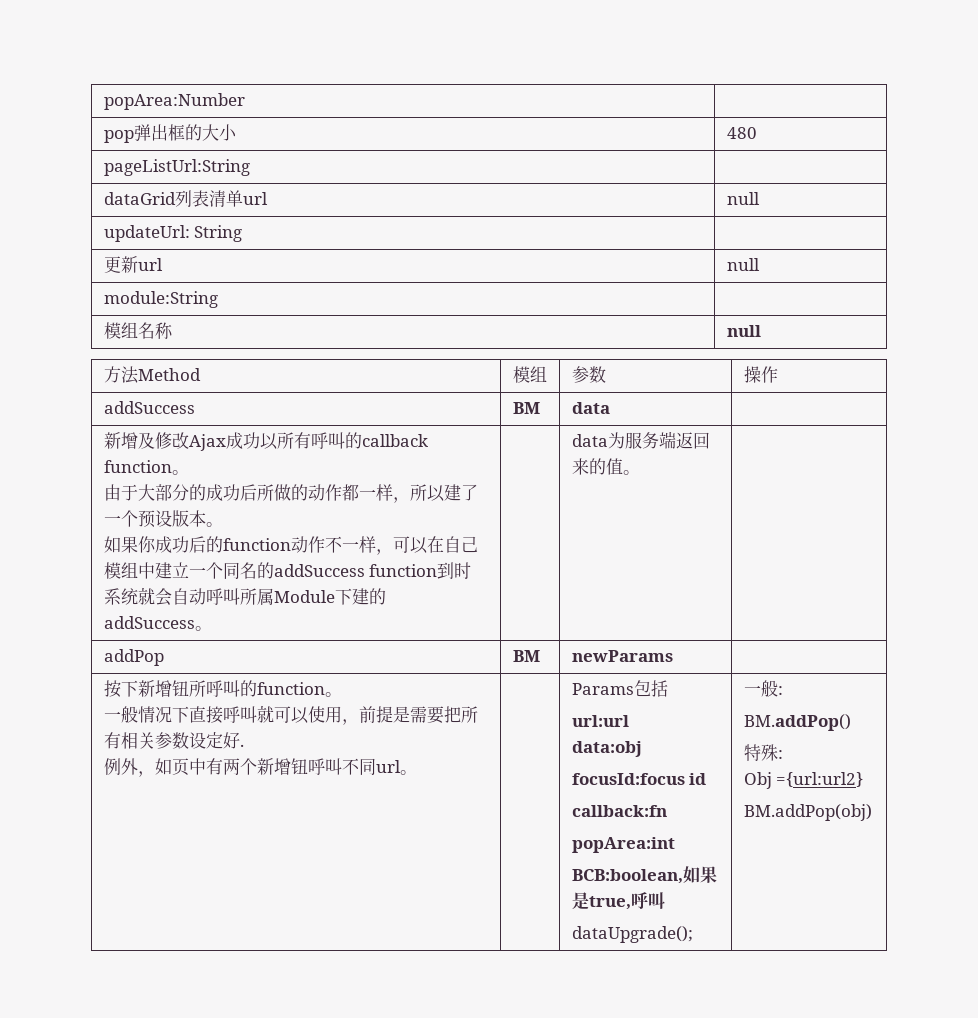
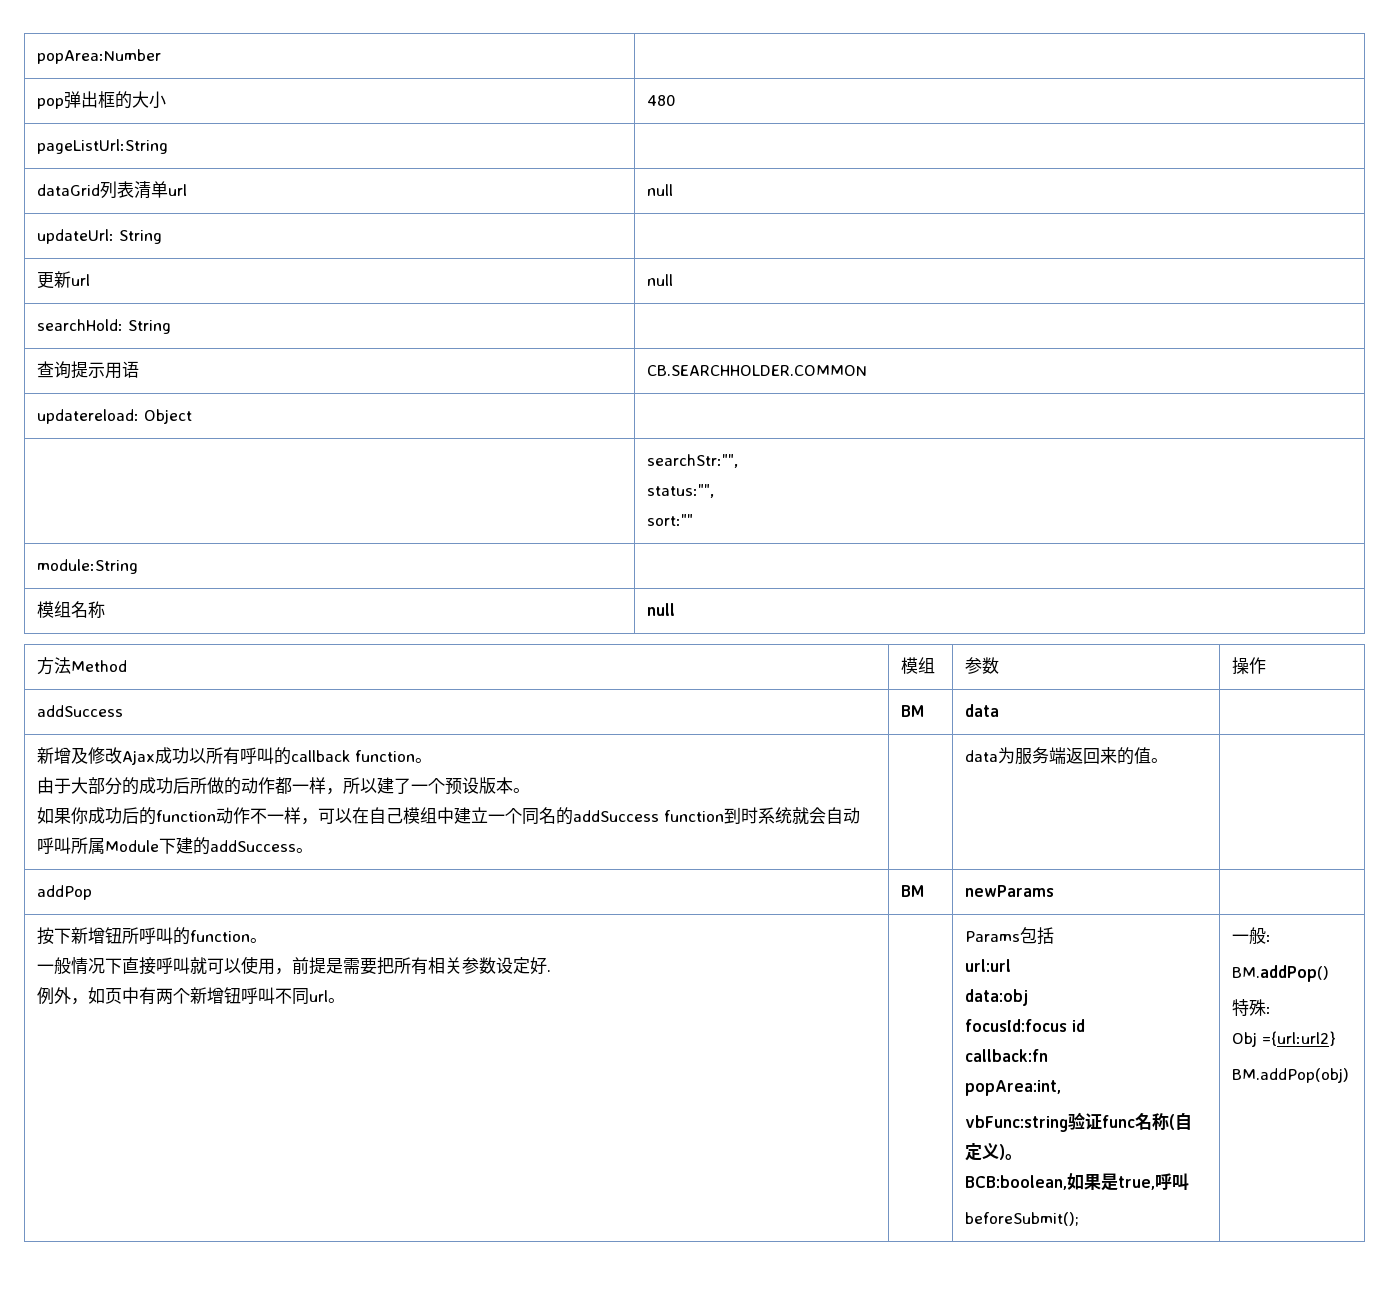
(760, 264) none -> [37,319,172,334] [37,361,140,379] [647,365,868,376] [37,409,193,424] [647,454,739,468] [647,484,715,498] [647,514,694,526] // searchHold: String | // 查询提示用语 | CB.SEARCHHOLDER.COMMON // updatereload: Object | // | searchStr:"", // status:"", // sort:""
[571,837,675,853] popArea:int -> [965,1080,1062,1096] [965,1112,1193,1132] [965,1143,1023,1161] popArea:int, // vbFunc:string验证func名称(自定义)。
[571,926,693,943] dataUpgrade(); -> [965,1212,1080,1226] beforeSubmit();

